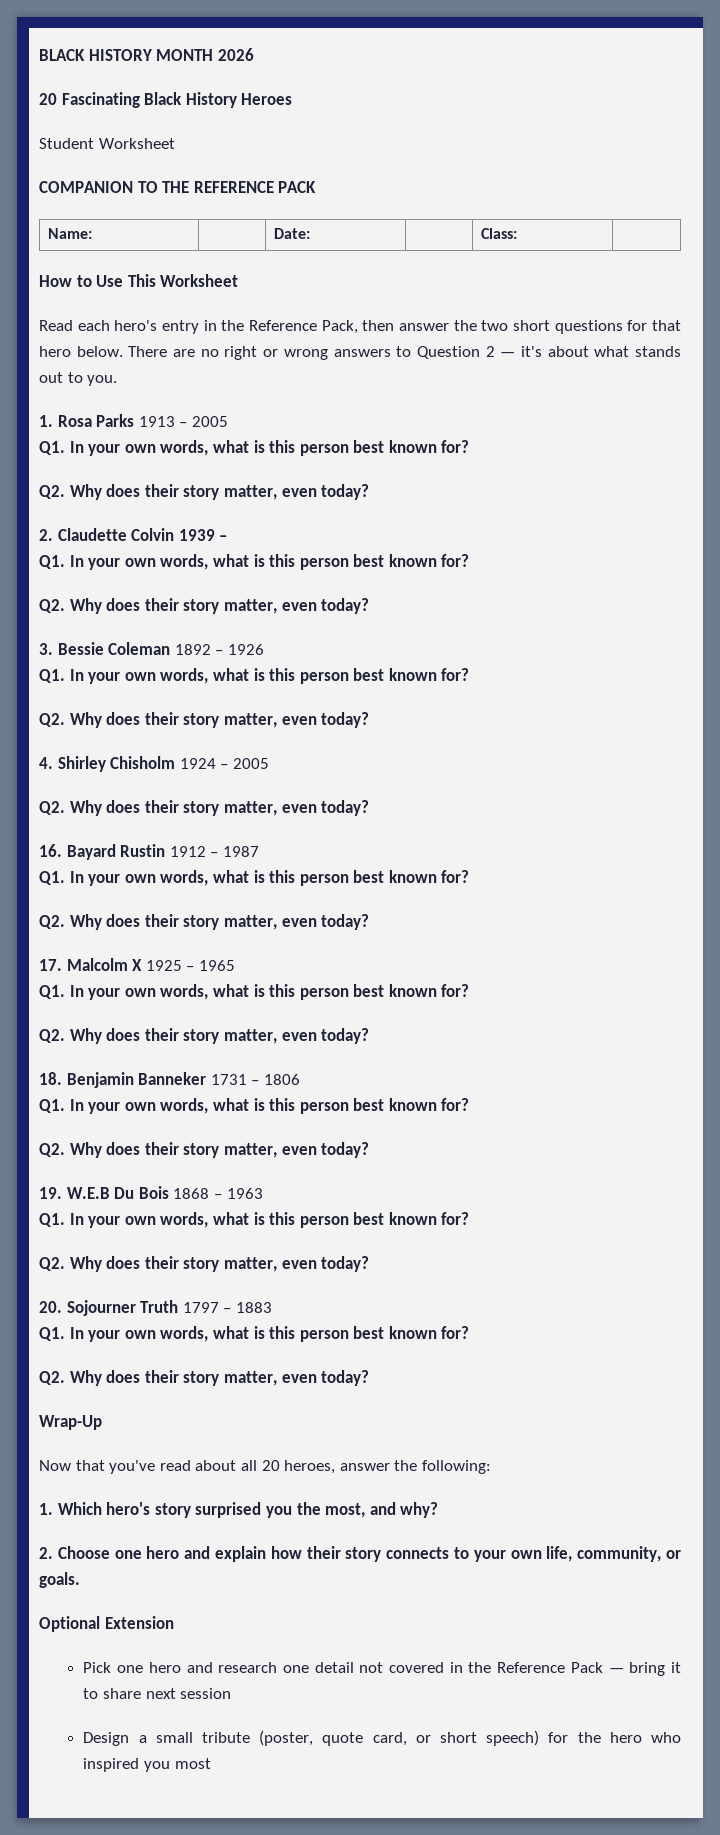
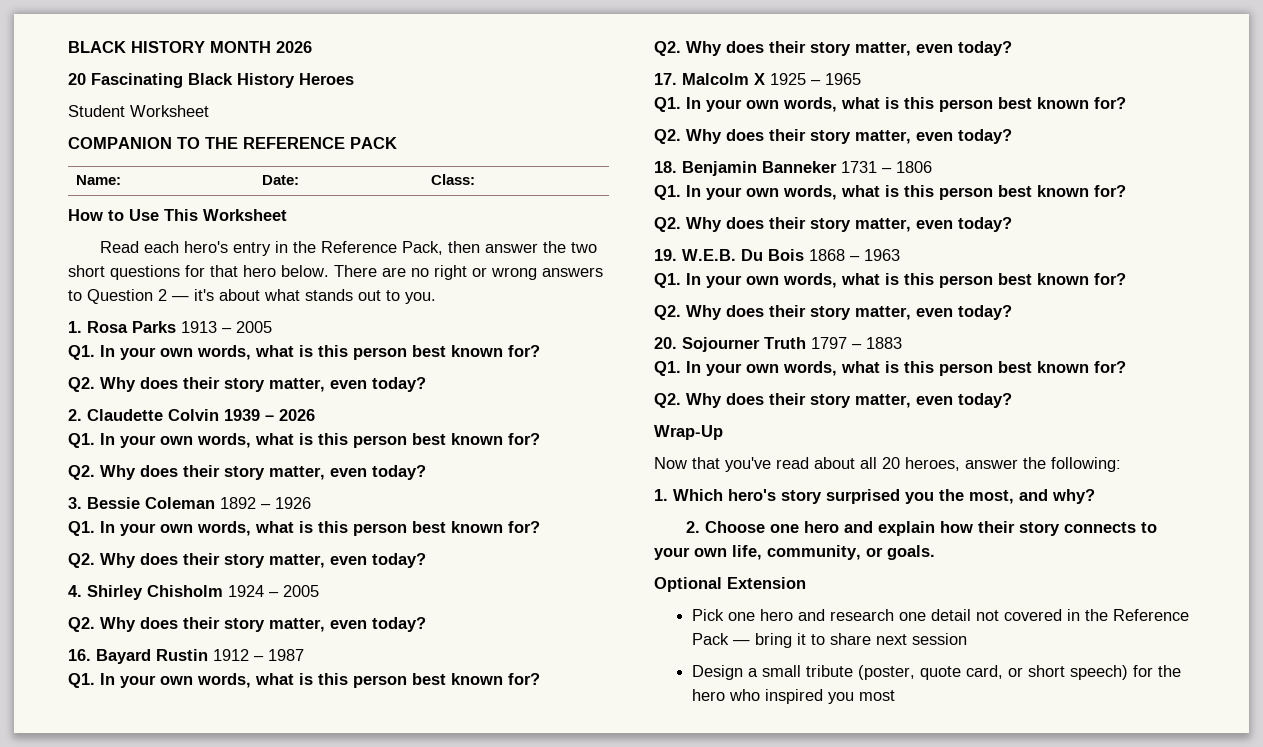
(228, 538) none -> [279,409,315,421] 2026
[66,1187,110,1199] W.E.B -> [682,249,736,261] W.E.B.

